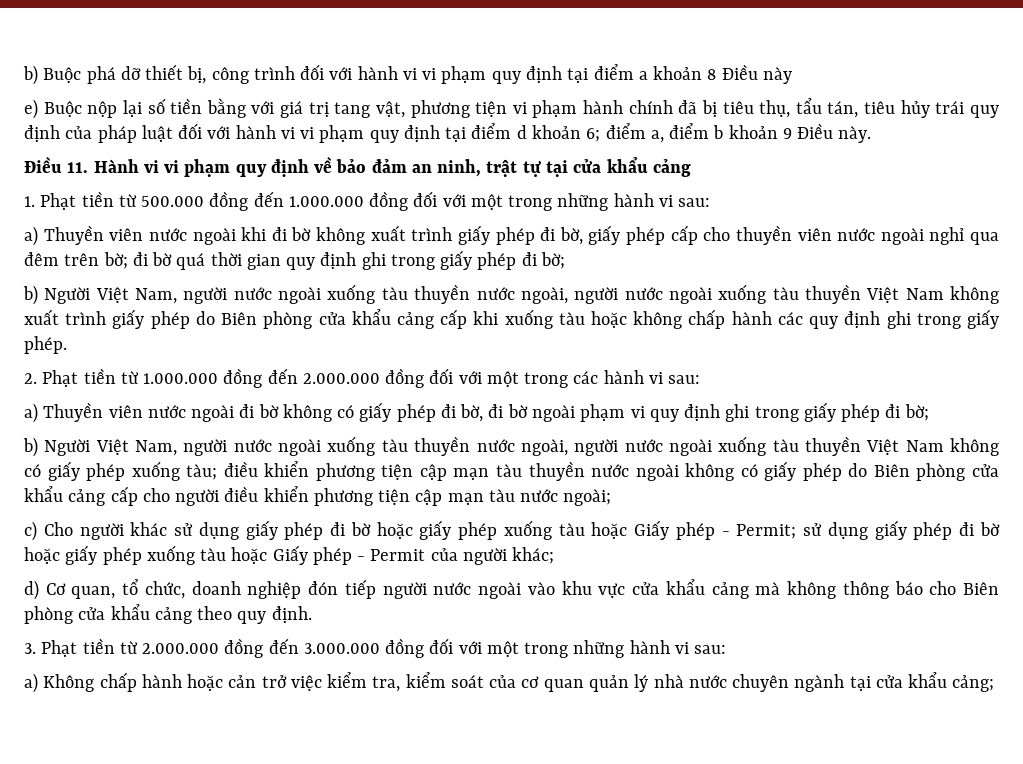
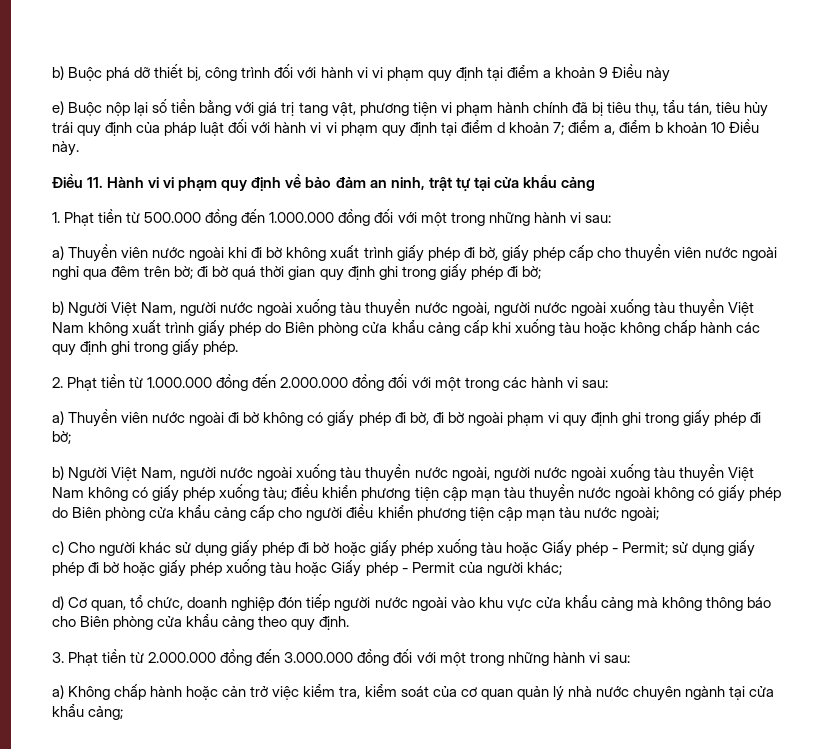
[707,69,717,80] 8 -> [599,67,609,78] 9
[586,128,601,142] 6; -> [552,122,564,135] 7;
[782,128,792,139] 9 -> [711,122,726,133] 10

